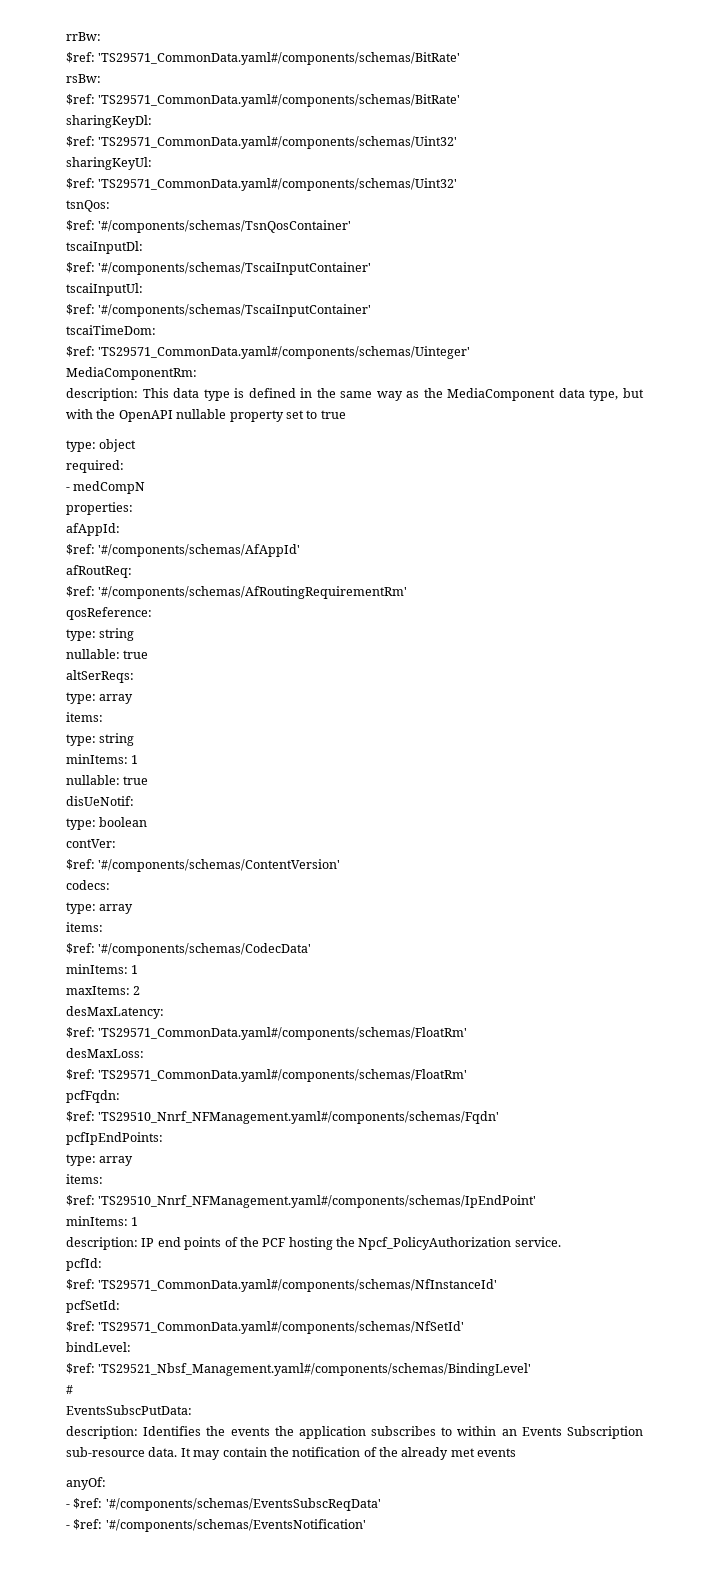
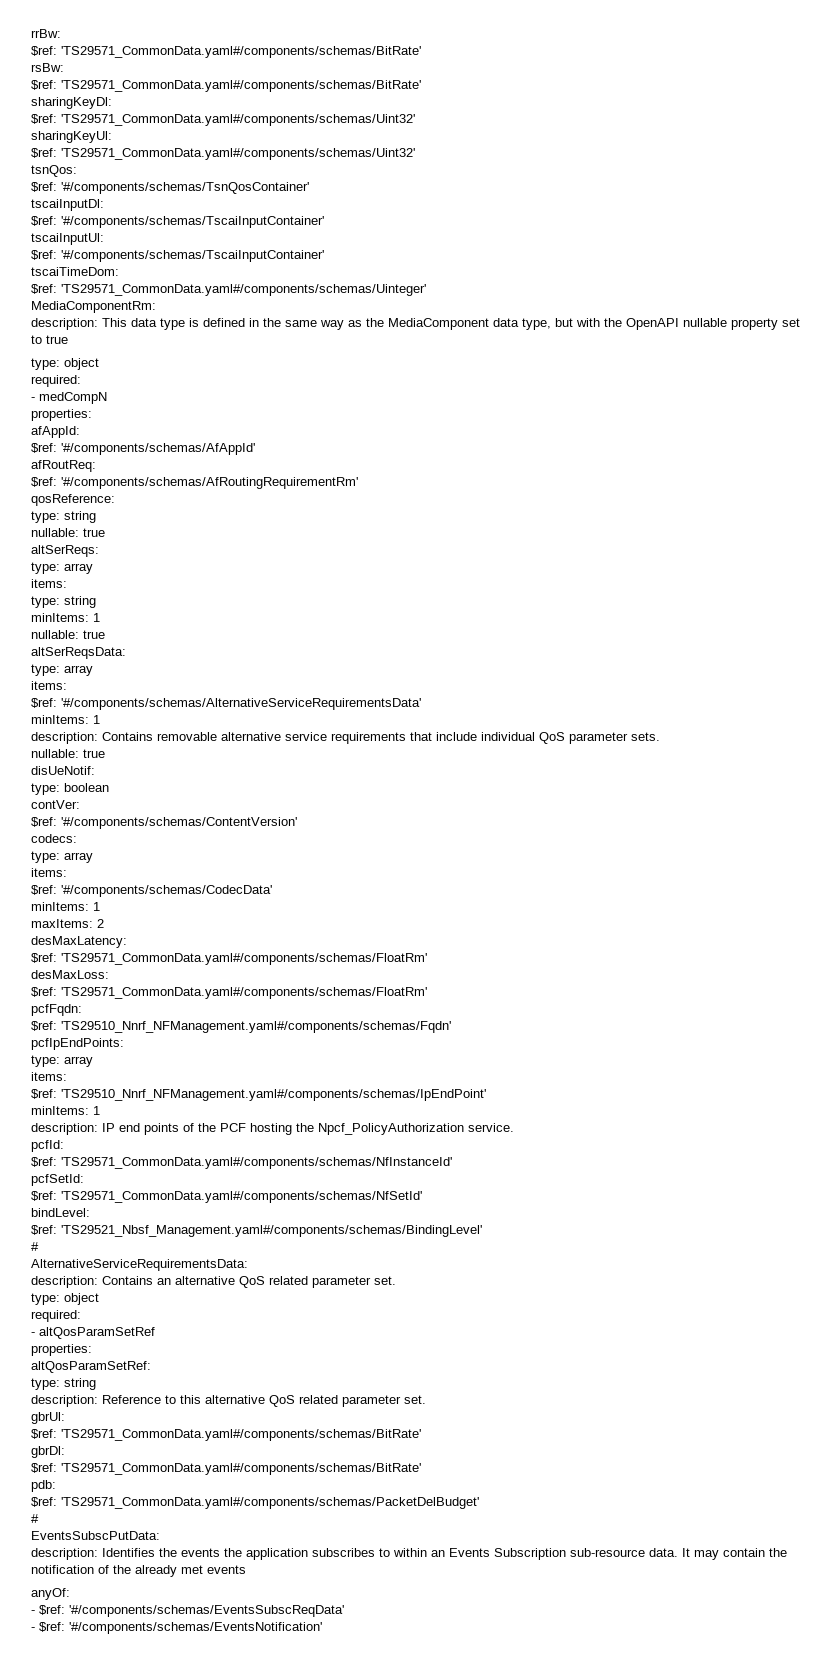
(149, 780) none -> [31,647,126,659] [31,664,93,676] [31,681,67,690] [31,698,421,710] [31,715,100,724] [31,732,660,744] [31,749,105,758] // altSerReqsData: // type: array // items: // $ref: '#/components/schemas/AlternativeServiceRequirementsData' // minItems: 1 // description: Contains removable alternative service requirements that include individual QoS parameter sets. // nullable: true
(73, 1389) none -> [31,1259,248,1271] [31,1276,396,1288] [31,1293,99,1305] [31,1310,81,1322] [31,1327,155,1339] [31,1344,92,1356] [31,1361,151,1373] [31,1378,96,1390] [31,1395,426,1407] [31,1412,65,1424] [31,1429,421,1441] [31,1446,65,1458] [31,1463,421,1475] [31,1480,56,1492] [31,1497,479,1509] [31,1514,39,1523] // AlternativeServiceRequirementsData: // description: Contains an alternative QoS related parameter set. // type: object // required: // - altQosParamSetRef // properties: // altQosParamSetRef: // type: string // description: Reference to this alternative QoS related parameter set. // gbrUl: // $ref: 'TS29571_CommonData.yaml#/components/schemas/BitRate' // gbrDl: // $ref: 'TS29571_CommonData.yaml#/components/schemas/BitRate' // pdb: // $ref: 'TS29571_CommonData.yaml#/components/schemas/PacketDelBudget' // #

